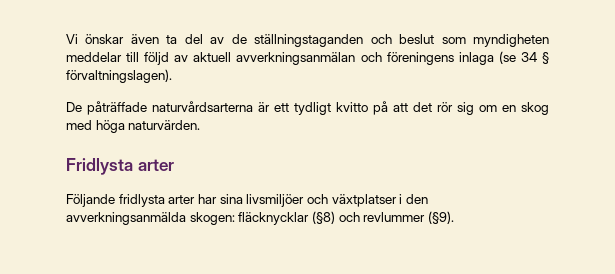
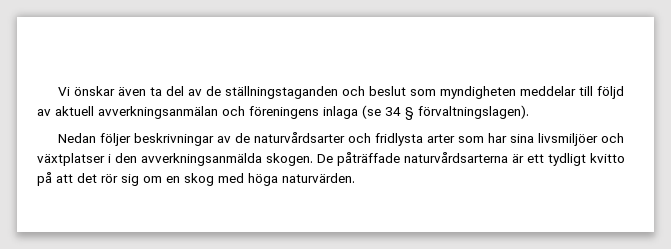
(172, 76) none -> [58,132,625,146] [37,153,313,166] Nedan följer beskrivningar av de naturvårdsarter och fridlysta arter som har sina livsmiljöer och växtplatser i den avverkningsanmälda skogen.
[66,158,174,175] [66,194,428,207] [66,211,454,225] // Fridlysta arter // Följande fridlysta arter har sina livsmiljöer och växtplatser i den avverkningsanmälda skogen: fläcknycklar (§8) och revlummer (§9). -> (355, 178) none

